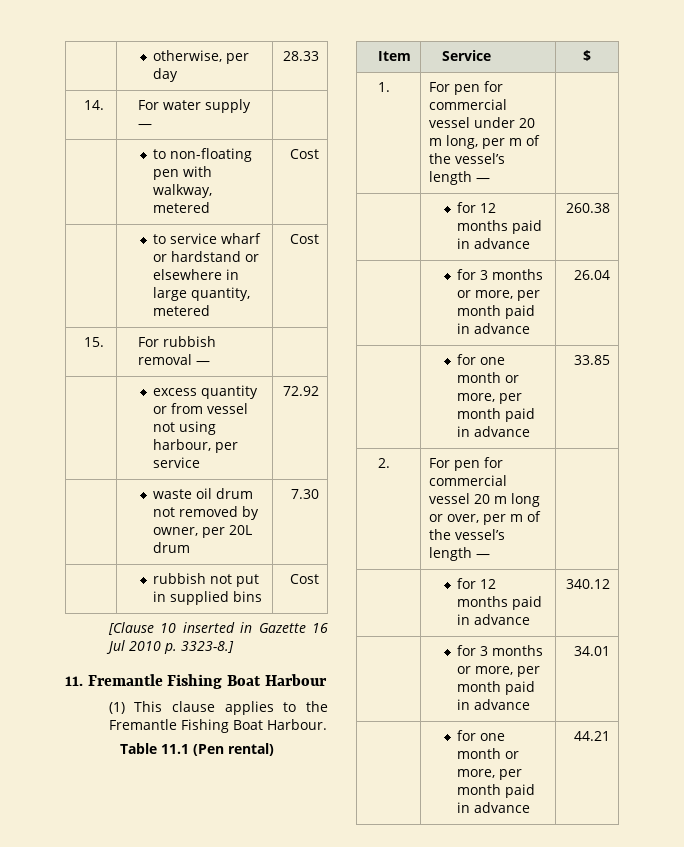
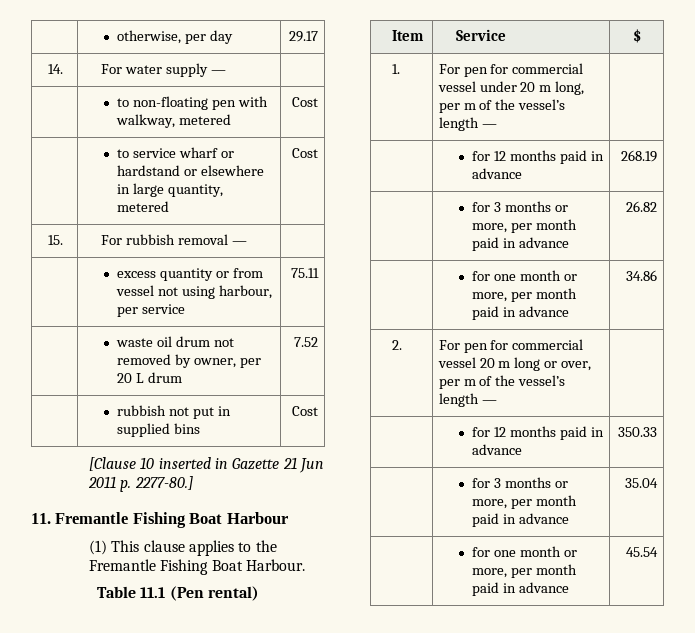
[283,51,320,61] 28.33 -> [289,31,319,42] 29.17
[283,386,320,396] 72.92 -> [291,268,320,278] 75.11
[229,525,253,535] 20L -> [117,373,144,383] 20 L
[291,489,320,499] 7.30 -> [294,337,319,347] 7.52
[312,623,329,633] [105,640,234,654] 16 Jul 2010 p. 3323-8.] -> [282,457,325,473] [88,476,193,492] 21 Jun 2011 p. 2277-80.]
[566,203,611,213] 260.38 -> [621,150,658,162] 268.19
[574,270,611,280] 26.04 -> [626,201,658,212] 26.82
[574,355,611,365] 33.85 -> [626,270,658,281] 34.86
[566,579,611,589] 340.12 -> [618,427,658,437] 350.33
[574,646,611,656] 34.01 -> [625,478,659,488] 35.04
[574,731,611,741] 44.21 -> [626,547,659,557] 45.54

